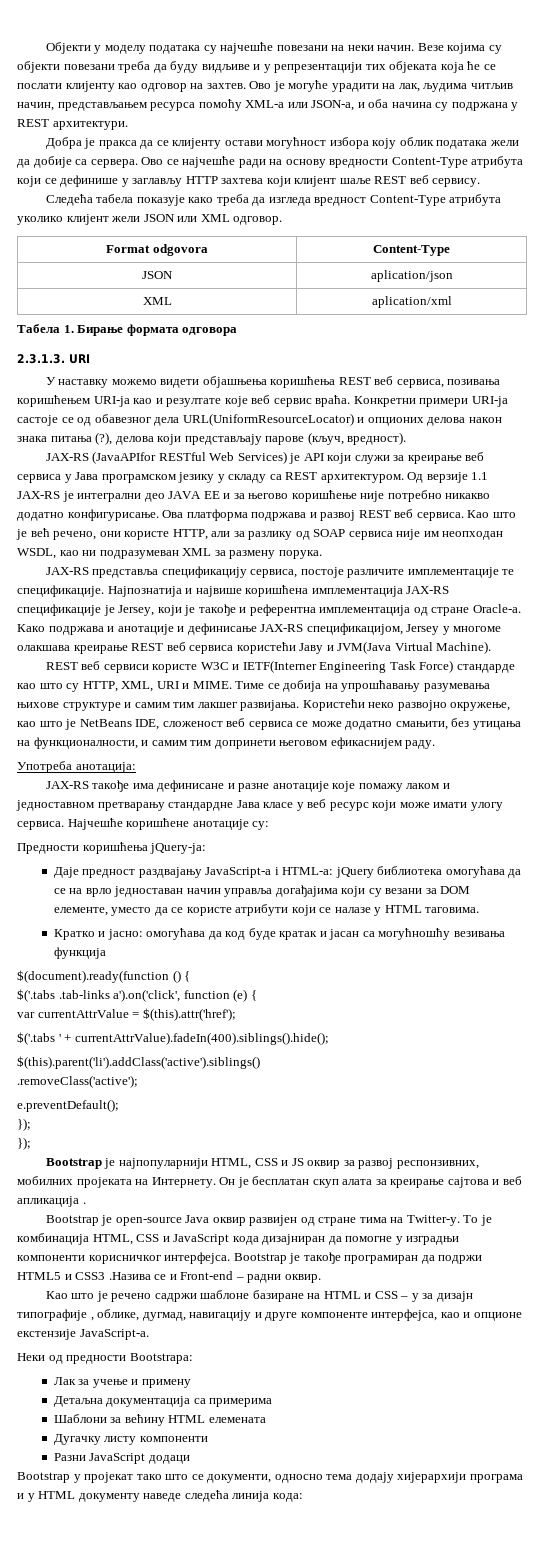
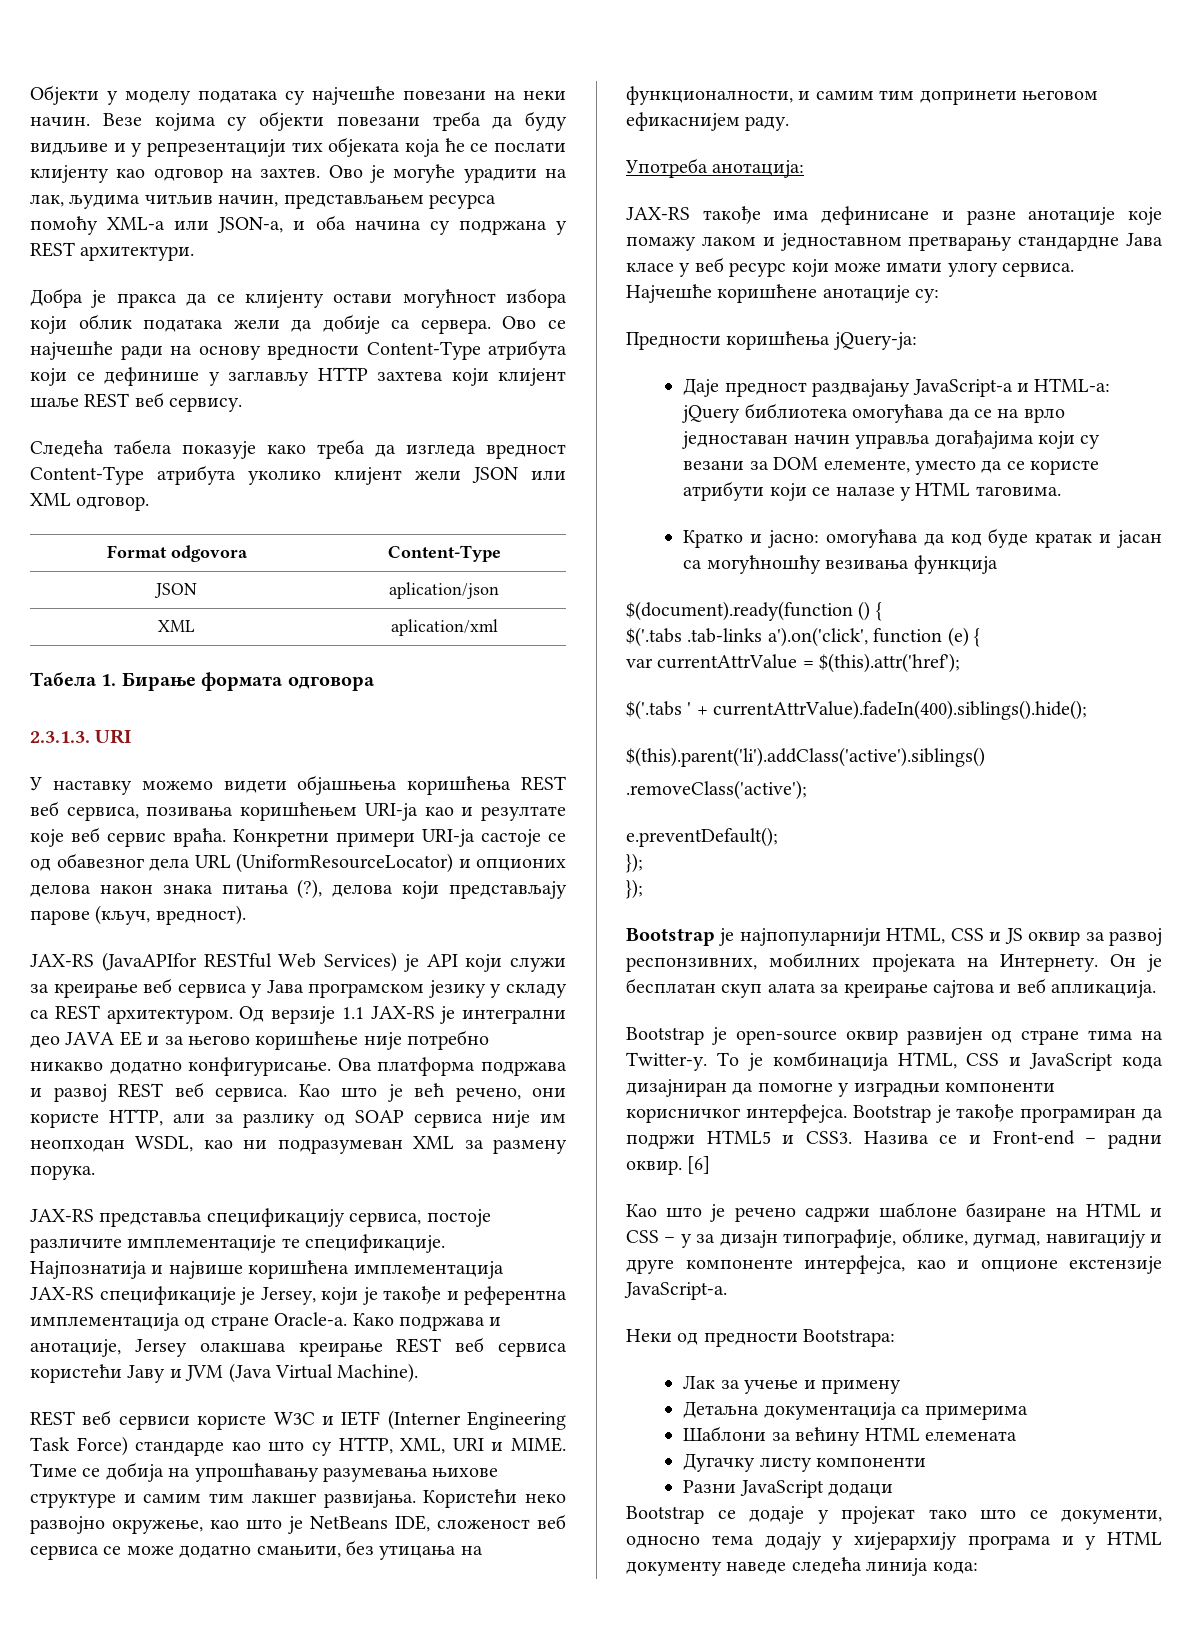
[372,138,397,149] коју -> [30,316,67,334] који
[182,413,354,426] URL(UniformResourceLocator) -> [194,853,453,873] URL (UniformResourceLocator)
[117,623,502,635] анотације и дефинисање ЈАX-RS спецификацијом, Јеrsеy у многоме -> [30,1339,187,1357] анотације, Јеrsеy
[337,641,392,654] JVM(Јаvа -> [185,1363,272,1383] JVM (Јаvа
[242,660,317,673] IETF(Interner -> [341,1410,461,1430] IETF (Interner
[274,867,279,875] i -> [1017,383,1030,392] и
[17,1196,86,1207] апликација . -> [1051,980,1157,998] апликација.
[185,1215,210,1223] Јаvа -> (837, 1037) none
[75,1272,151,1280] CSS3 .Назива -> [806,1131,929,1144] CSS3. Назива
(321, 1278) none -> [687,1156,711,1174] [6]
[17,1309,94,1321] типографије , -> [783,1229,897,1248] типографије,
(70, 1477) none -> [717,1506,804,1524] се додаје
[397,1472,467,1483] хијерархији -> [832,1532,957,1550] у хијерархију

